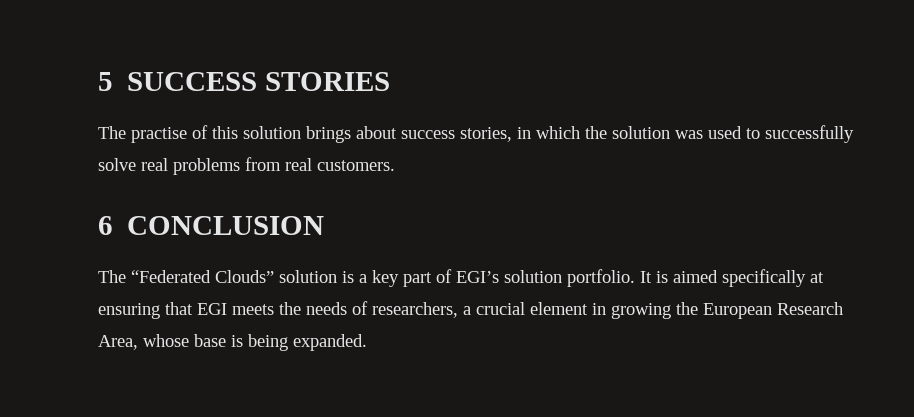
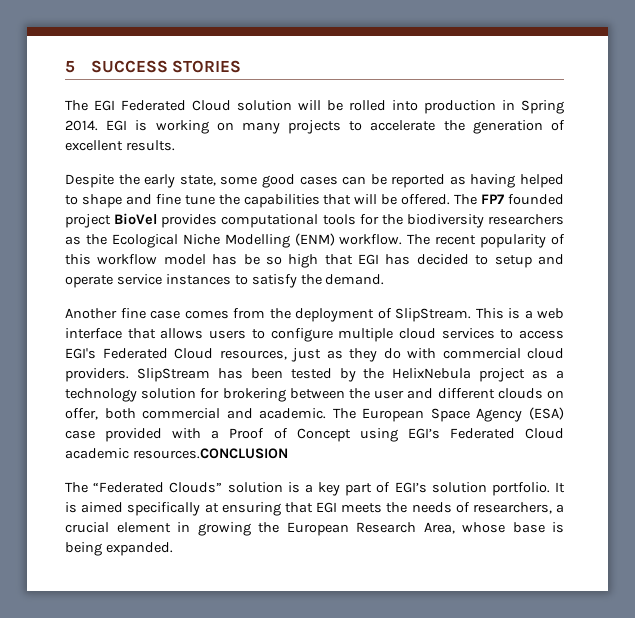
[131,125,854,143] [98,157,395,175] [98,216,325,235] practise of this solution brings about success stories, in which the solution was used to successfully solve real problems from real customers. // 6 CONCLUSION -> [94,100,564,114] [65,120,565,134] [65,140,175,151] [65,174,564,188] [65,194,564,208] [65,213,564,228] [65,233,565,248] [65,254,564,268] [65,274,385,288] [65,308,564,322] [65,328,564,342] [65,348,564,362] [65,368,564,382] [65,388,564,402] [65,407,564,422] [65,428,564,442] [65,448,288,459] EGI Federated Cloud solution will be rolled into production in Spring 2014. EGI is working on many projects to accelerate the generation of excellent results. // Despite the early state, some good cases can be reported as having helped to shape and fine tune the capabilities that will be offered. The FP7 founded project BioVel provides computational tools for the biodiversity researchers as the Ecological Niche Modelling (ENM) workflow. The recent popularity of this workflow model has be so high that EGI has decided to setup and operate service instances to satisfy the demand. // Another fine case comes from the deployment of SlipStream. This is a web interface that allows users to configure multiple cloud services to access EGI's Federated Cloud resources, just as they do with commercial cloud providers. SlipStream has been tested by the HelixNebula project as a technology solution for brokering between the user and different clouds on offer, both commercial and academic. The European Space Agency (ESA) case provided with a Proof of Concept using EGI’s Federated Cloud academic resources.CONCLUSION

